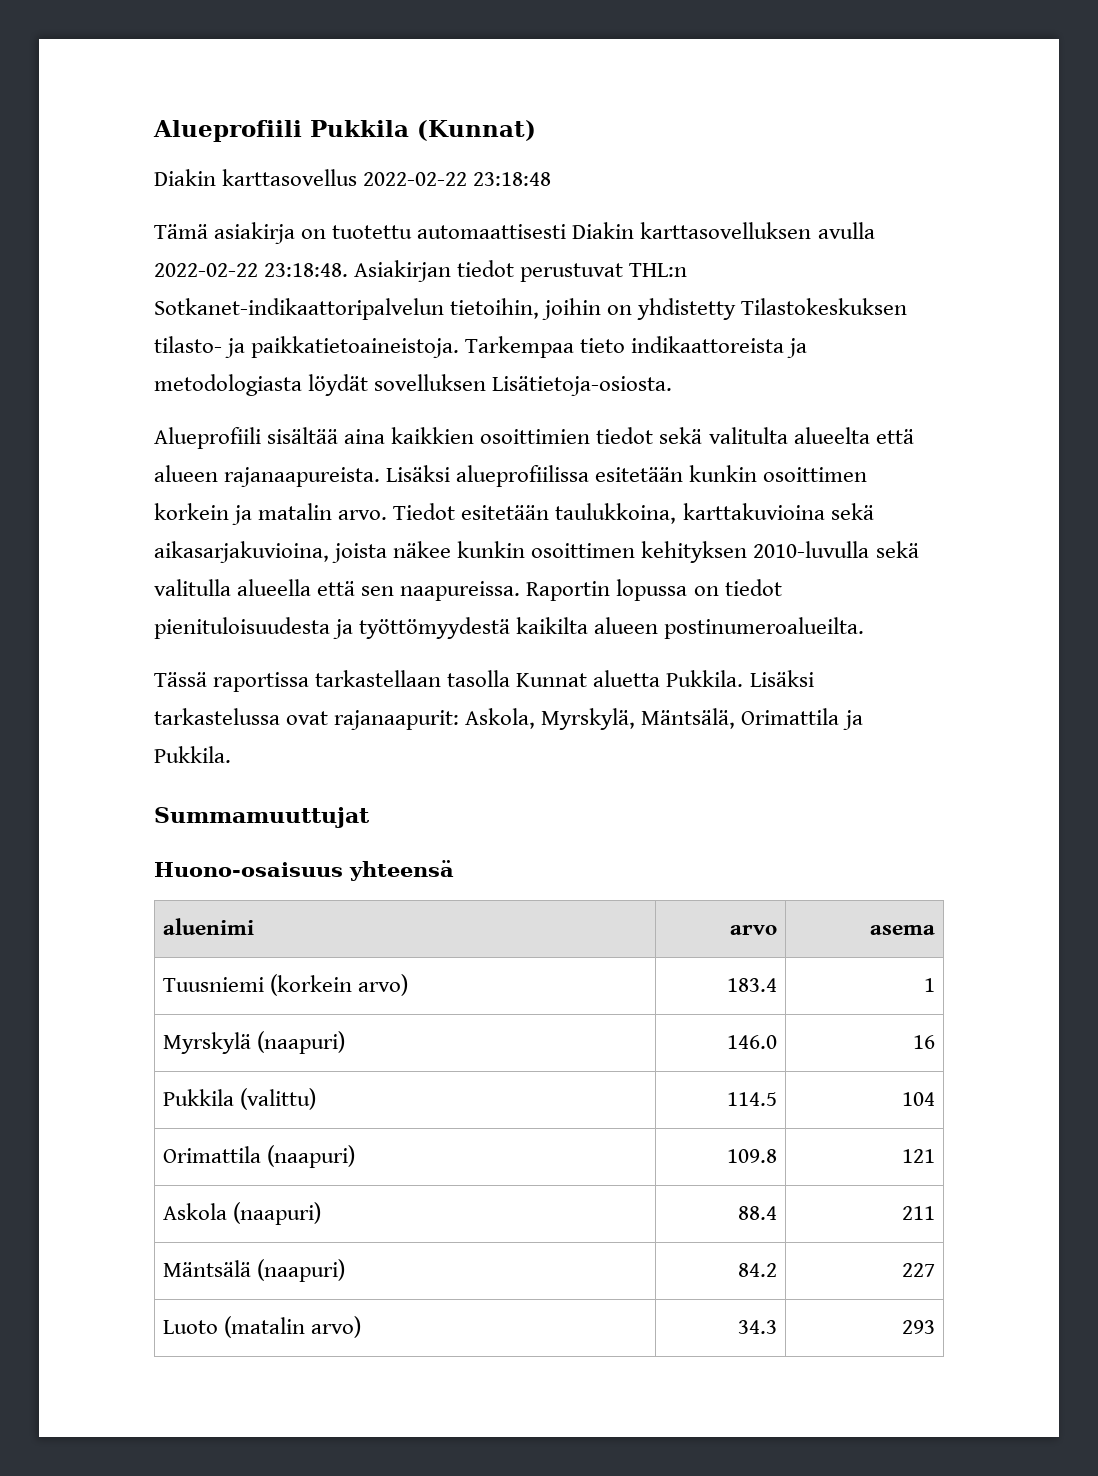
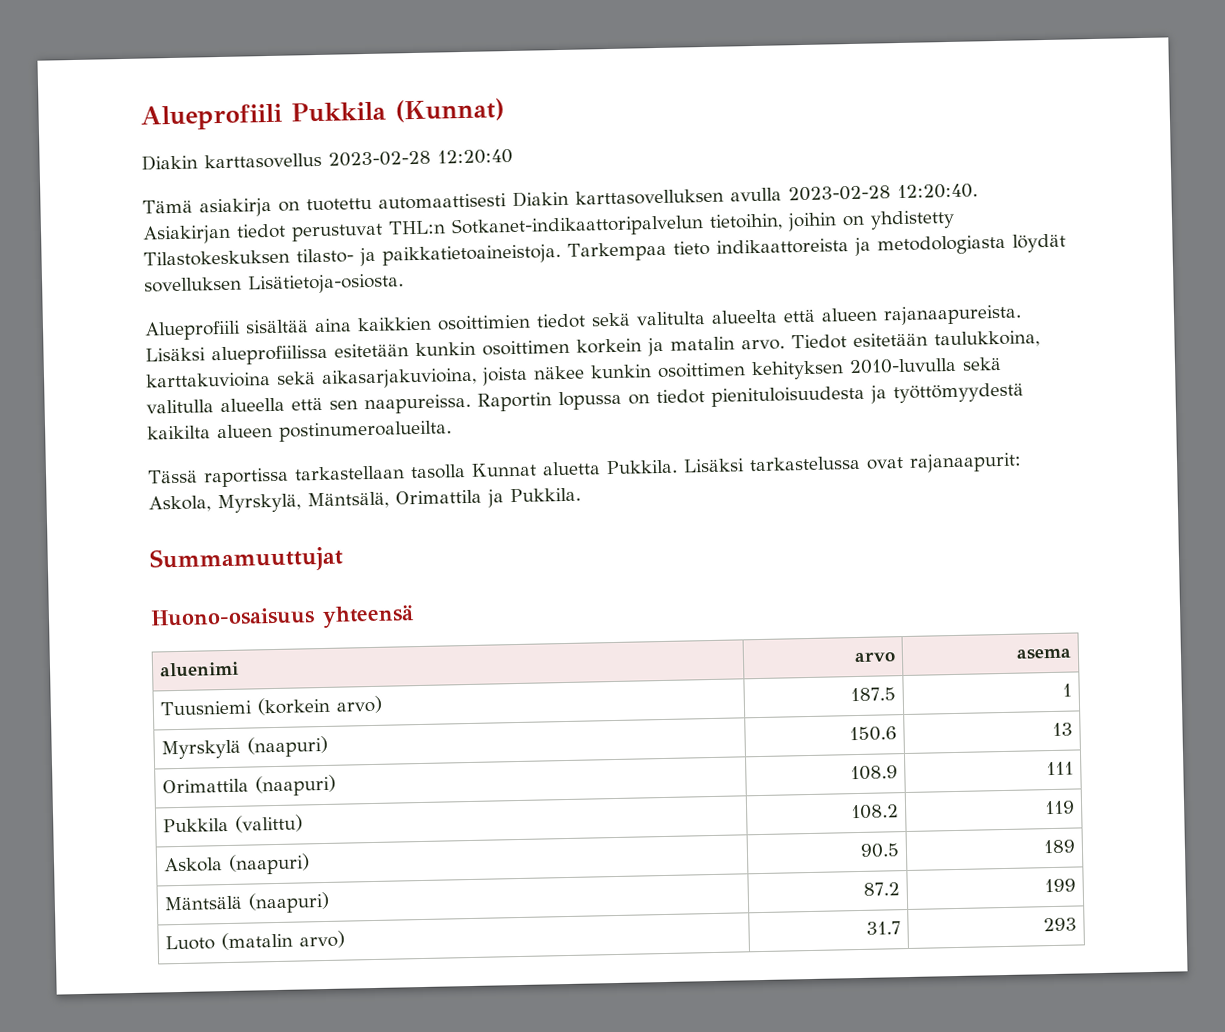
[363,172,552,186] 2022-02-22 23:18:48 -> [328,148,513,167] 2023-02-28 12:20:40
[154,263,349,277] 2022-02-22 23:18:48. -> [788,183,978,202] 2023-02-28 12:20:40.
[726,978,777,992] 183.4 -> [850,687,897,702] 187.5
[726,1035,777,1049] [912,1035,935,1049] [163,1088,317,1110] [726,1092,777,1106] [901,1092,935,1106] [163,1145,356,1168] [726,1149,777,1163] [901,1149,935,1163] 146.0 | 16 // Pukkila (valittu) | 114.5 | 104 // Orimattila (naapuri) | 109.8 | 121 -> [849,726,898,742] [1052,722,1074,736] [161,774,336,797] [850,765,899,781] [1046,761,1075,776] [162,814,303,833] [851,804,900,820] [1044,800,1076,815] 150.6 | 13 // Orimattila (naapuri) | 108.9 | 111 // Pukkila (valittu) | 108.2 | 119
[737,1206,777,1220] [901,1206,935,1220] 88.4 | 211 -> [860,843,901,858] [1043,839,1077,854] 90.5 | 189
[737,1263,777,1277] [901,1263,935,1277] 84.2 | 227 -> [863,882,901,896] [1044,878,1077,893] 87.2 | 199
[737,1320,777,1334] 34.3 -> [866,921,902,935] 31.7

